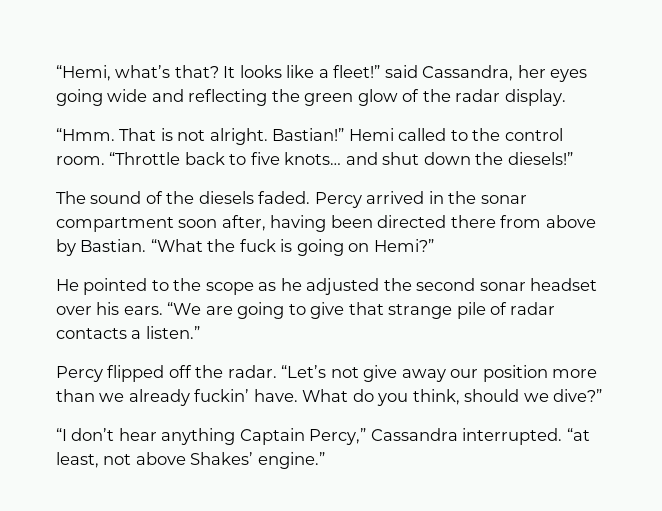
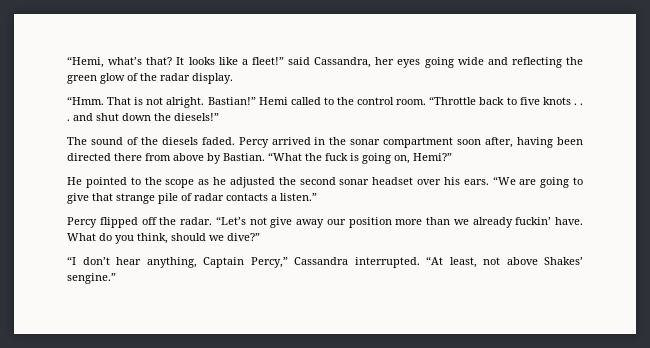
[284,152,342,165] knots… -> [542,97,583,105] [67,119,70,121] knots . . .
[348,243,370,252] on -> [394,155,410,164] on,
[161,428,236,445] anything -> [146,257,197,268] anything,
[566,428,590,441] “at -> [426,256,443,265] “At
[257,452,325,469] engine.” -> [67,273,116,284] sengine.”

